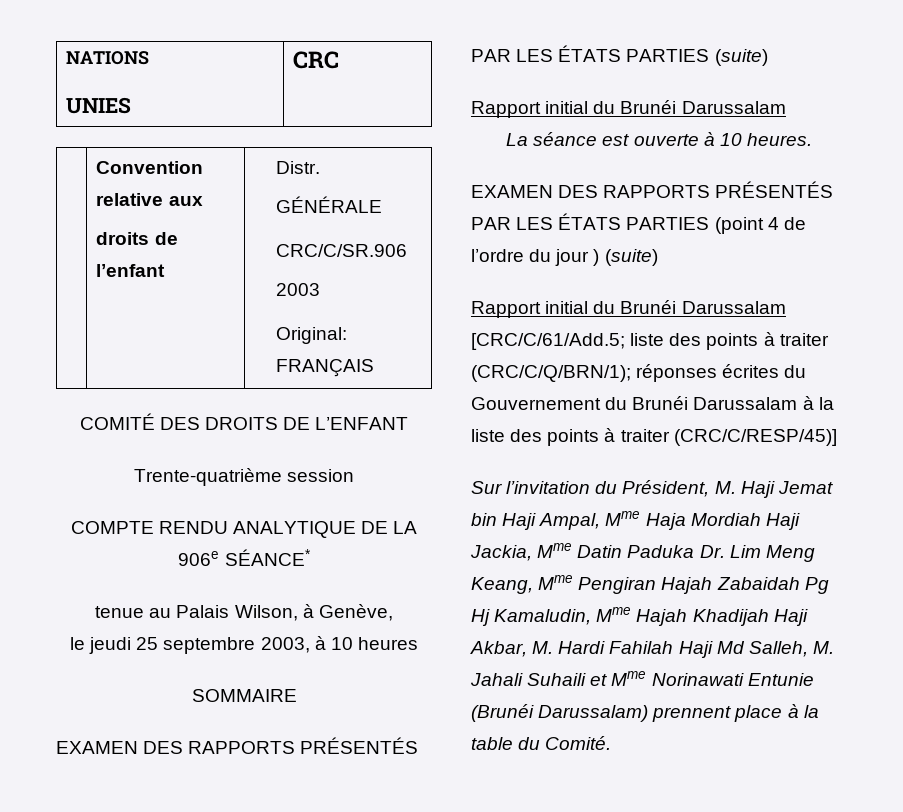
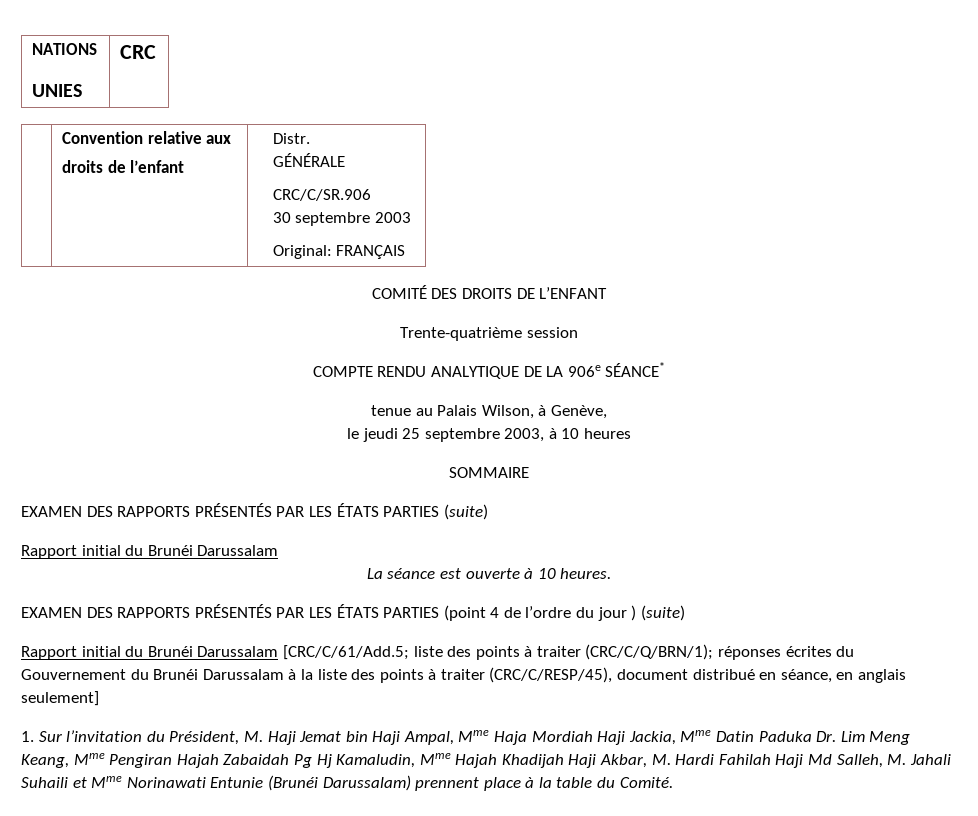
(408, 250) none -> [272,212,371,226] 30 septembre
[673,429,837,446] (CRC/C/RESP/45)] // -> [489,667,907,683] [21,691,99,706] [21,731,34,742] (CRC/C/RESP/45), document distribué en séance, en anglais seulement] // 1.

